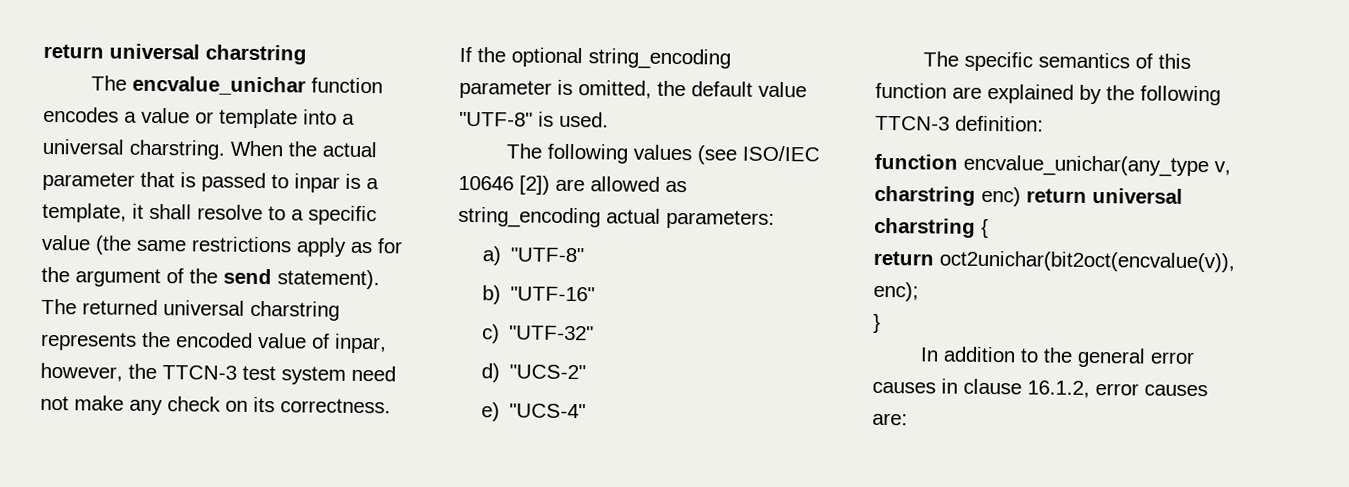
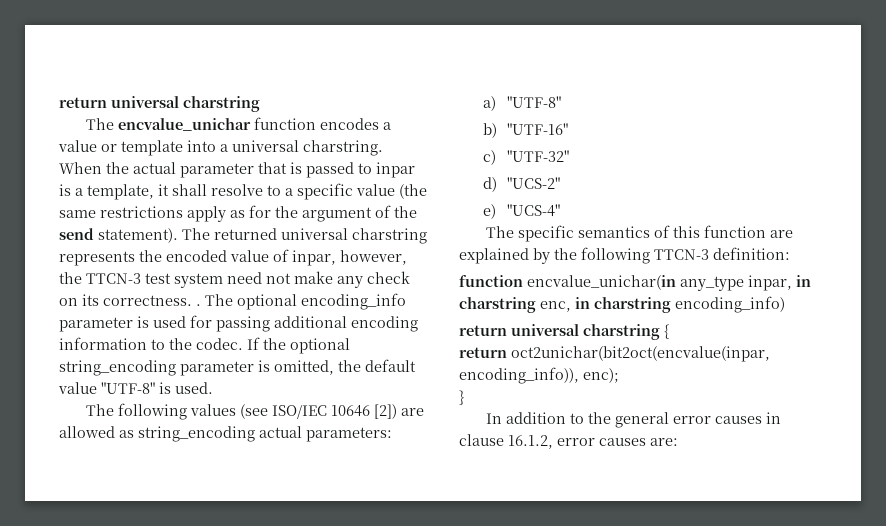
(391, 406) none -> [196,293,406,310] [59,315,418,332] [59,337,243,350] . The optional encoding_info parameter is used for passing additional encoding information to the codec.
[963,154,1231,178] [874,185,1021,207] encvalue_unichar(any_type v, charstring enc) -> [527,275,811,291] [459,296,785,313] encvalue_unichar(in any_type inpar, in charstring enc, in charstring encoding_info) //
[939,250,1235,273] oct2unichar(bit2oct(encvalue(v)), -> [511,346,770,362] [459,367,579,384] oct2unichar(bit2oct(encvalue(inpar, encoding_info)),

